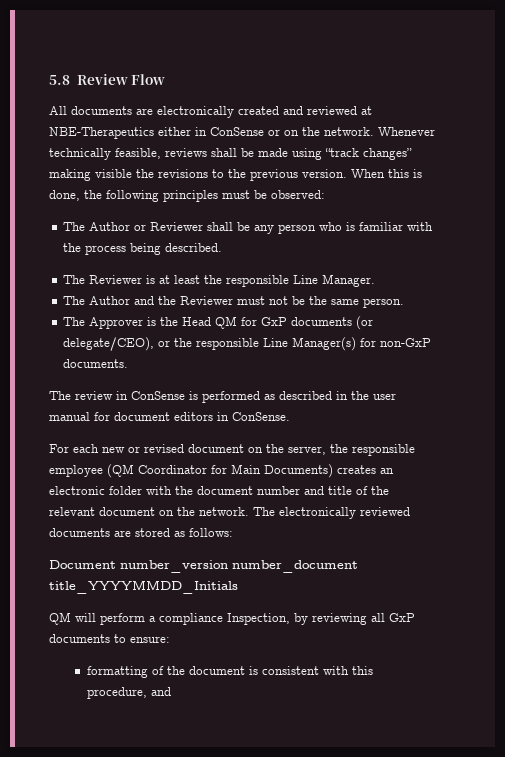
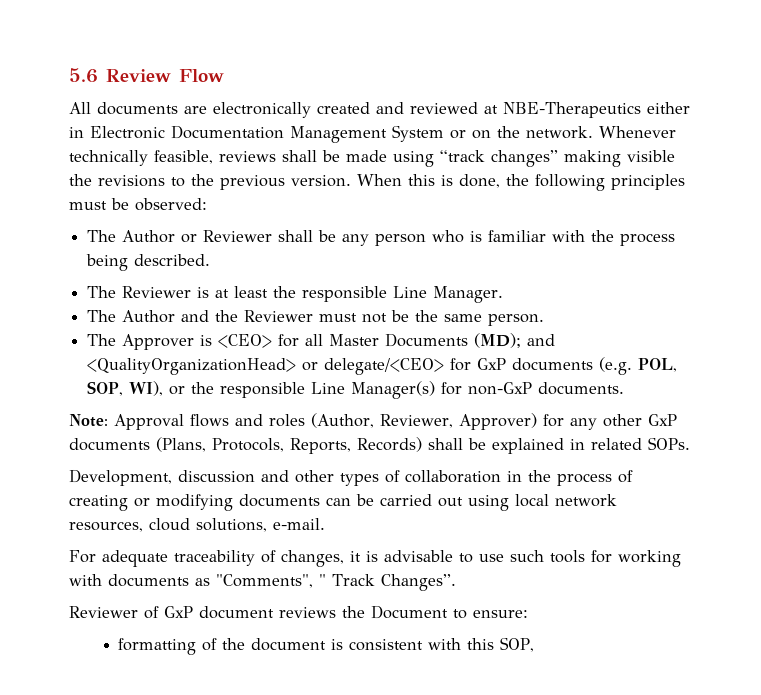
[49,75,70,85] 5.8 -> [69,68,98,83] 5.6
[210,127,264,136] ConSense -> [90,125,444,143] Electronic Documentation Management System
[160,316,374,330] [63,337,155,351] the Head QM for GxP documents (or delegate/CEO), -> [218,333,556,348] [87,357,678,375] [87,381,164,396] <CEO> for all Master Documents (MD); and <QualityOrganizationHead> or delegate/<CEO> for GxP documents (e.g. POL, SOP, WI),
[49,391,396,403] [49,412,290,421] [49,444,415,456] [49,464,394,478] [49,486,389,495] [49,507,410,519] [49,528,233,537] [49,560,358,573] [49,580,238,594] [49,612,415,625] [49,634,110,643] The review in ConSense is performed as described in the user manual for document editors in ConSense. // For each new or revised document on the server, the responsible employee (QM Coordinator for Main Documents) creates an electronic folder with the document number and title of the relevant document on the network. The electronically reviewed documents are stored as follows: // Document number_version number_document title_YYYYMMDD_Initials // QM will perform a compliance Inspection, by reviewing all GxP documents -> [69,413,677,430] [69,437,690,454] [69,469,633,486] [69,494,617,511] [69,518,325,532] [69,550,681,567] [69,574,456,591] [69,605,448,619] Note: Approval flows and roles (Author, Reviewer, Approver) for any other GxP documents (Plans, Protocols, Reports, Records) shall be explained in related SOPs. // Development, discussion and other types of collaboration in the process of creating or modifying documents can be carried out using local network resources, cloud solutions, e-mail. // For adequate traceability of changes, it is advisable to use such tools for working with documents as "Comments", " Track Changes”. // Reviewer of GxP document reviews the Document
[86,687,171,699] procedure, and -> [500,637,535,652] SOP,

